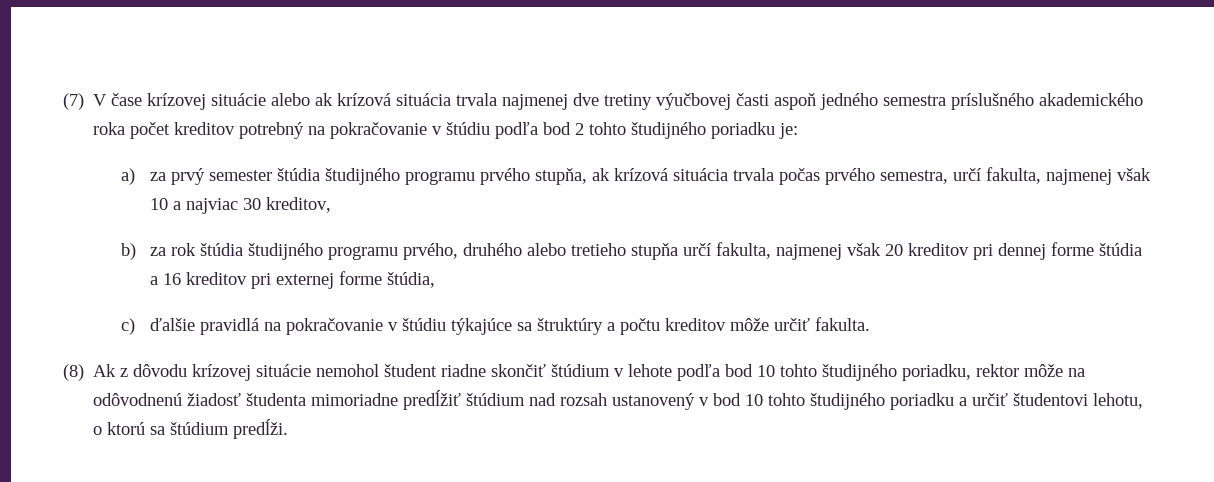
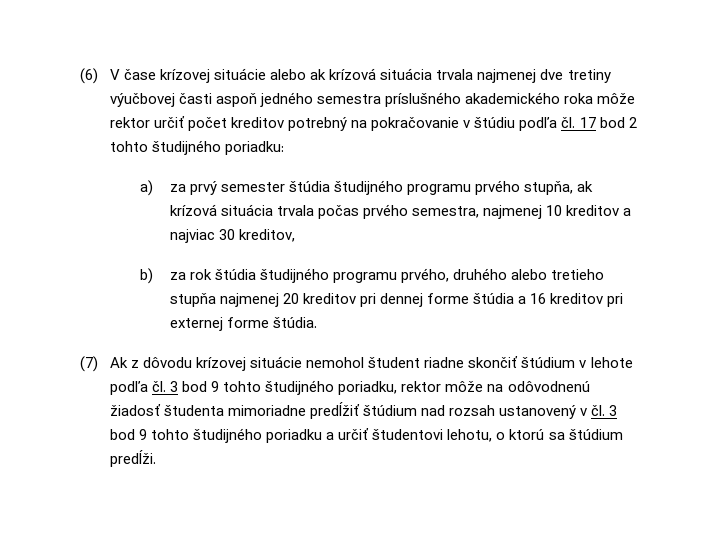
[63,93,84,110] (7) -> [80,68,98,84] (6)
(126, 128) none -> [597,93,636,104] [109,116,186,128] môže rektor určiť
(539, 130) none -> [561,117,596,128] čl. 17
[711,122,799,139] poriadku je: -> [225,141,285,155] poriadku:
[952,167,1151,185] [149,198,168,210] určí fakulta, najmenej však 10 -> [483,205,620,219] najmenej 10 kreditov
[682,242,881,260] určí fakulta, najmenej však -> [219,293,279,307] najmenej
[386,272,435,288] [120,317,870,335] [63,364,84,381] štúdia, // c) ďalšie pravidlá na pokračovanie v štúdiu týkajúce sa štruktúry a počtu kreditov môže určiť fakulta. // (8) -> [272,317,317,328] [80,356,98,372] štúdia. // (7)
[725,364,776,377] bod 10 -> [152,381,220,392] čl. 3 bod 9
[713,393,764,406] bod 10 -> [591,405,618,416] [109,429,148,440] čl. 3 bod 9

